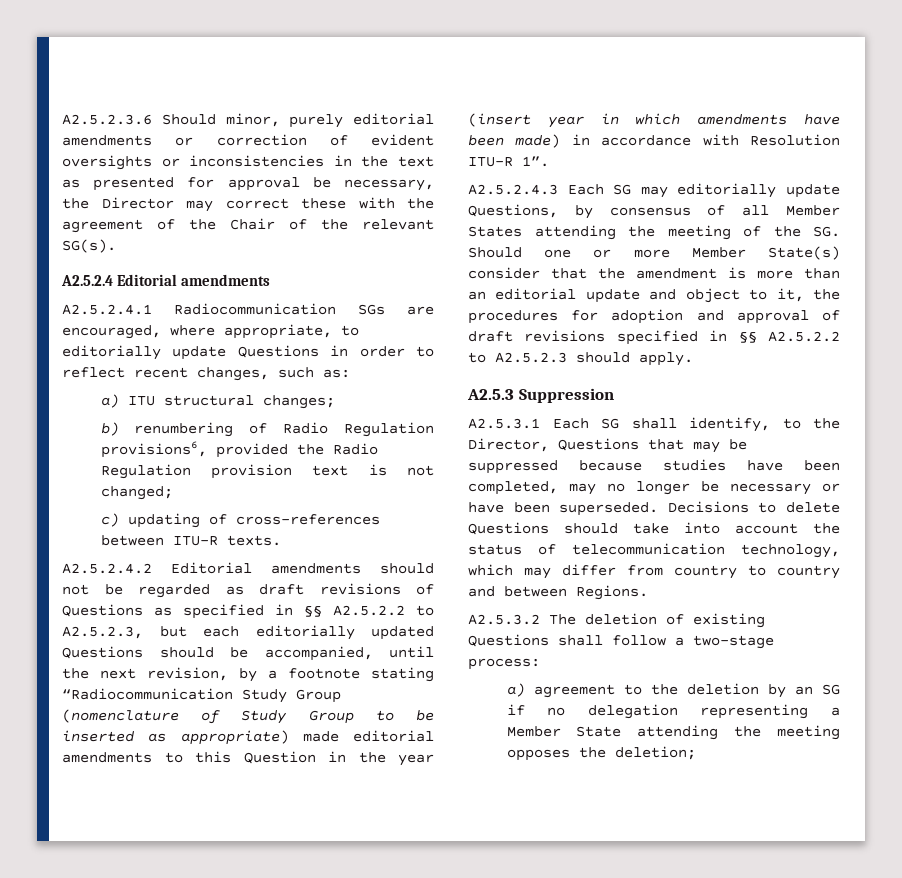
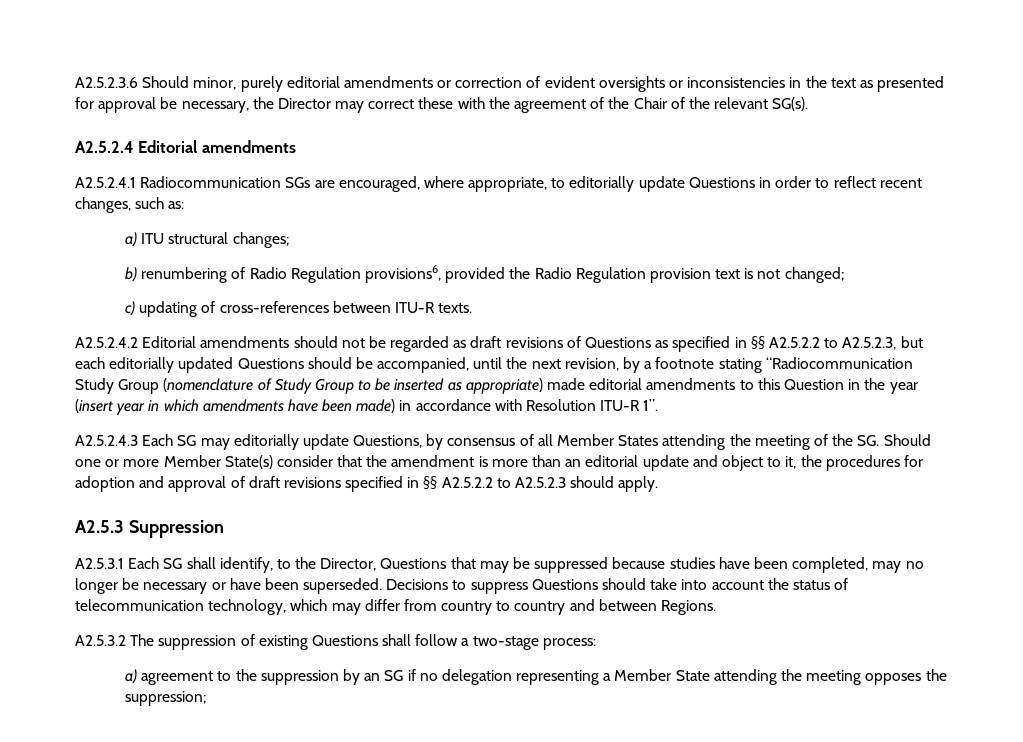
[786,502,840,513] delete -> [470,582,528,594] suppress
[585,613,657,625] deletion -> [158,635,237,650] suppression
[686,683,759,695] deletion -> [260,670,339,685] suppression
[614,746,696,760] deletion; -> [125,691,207,706] suppression;

